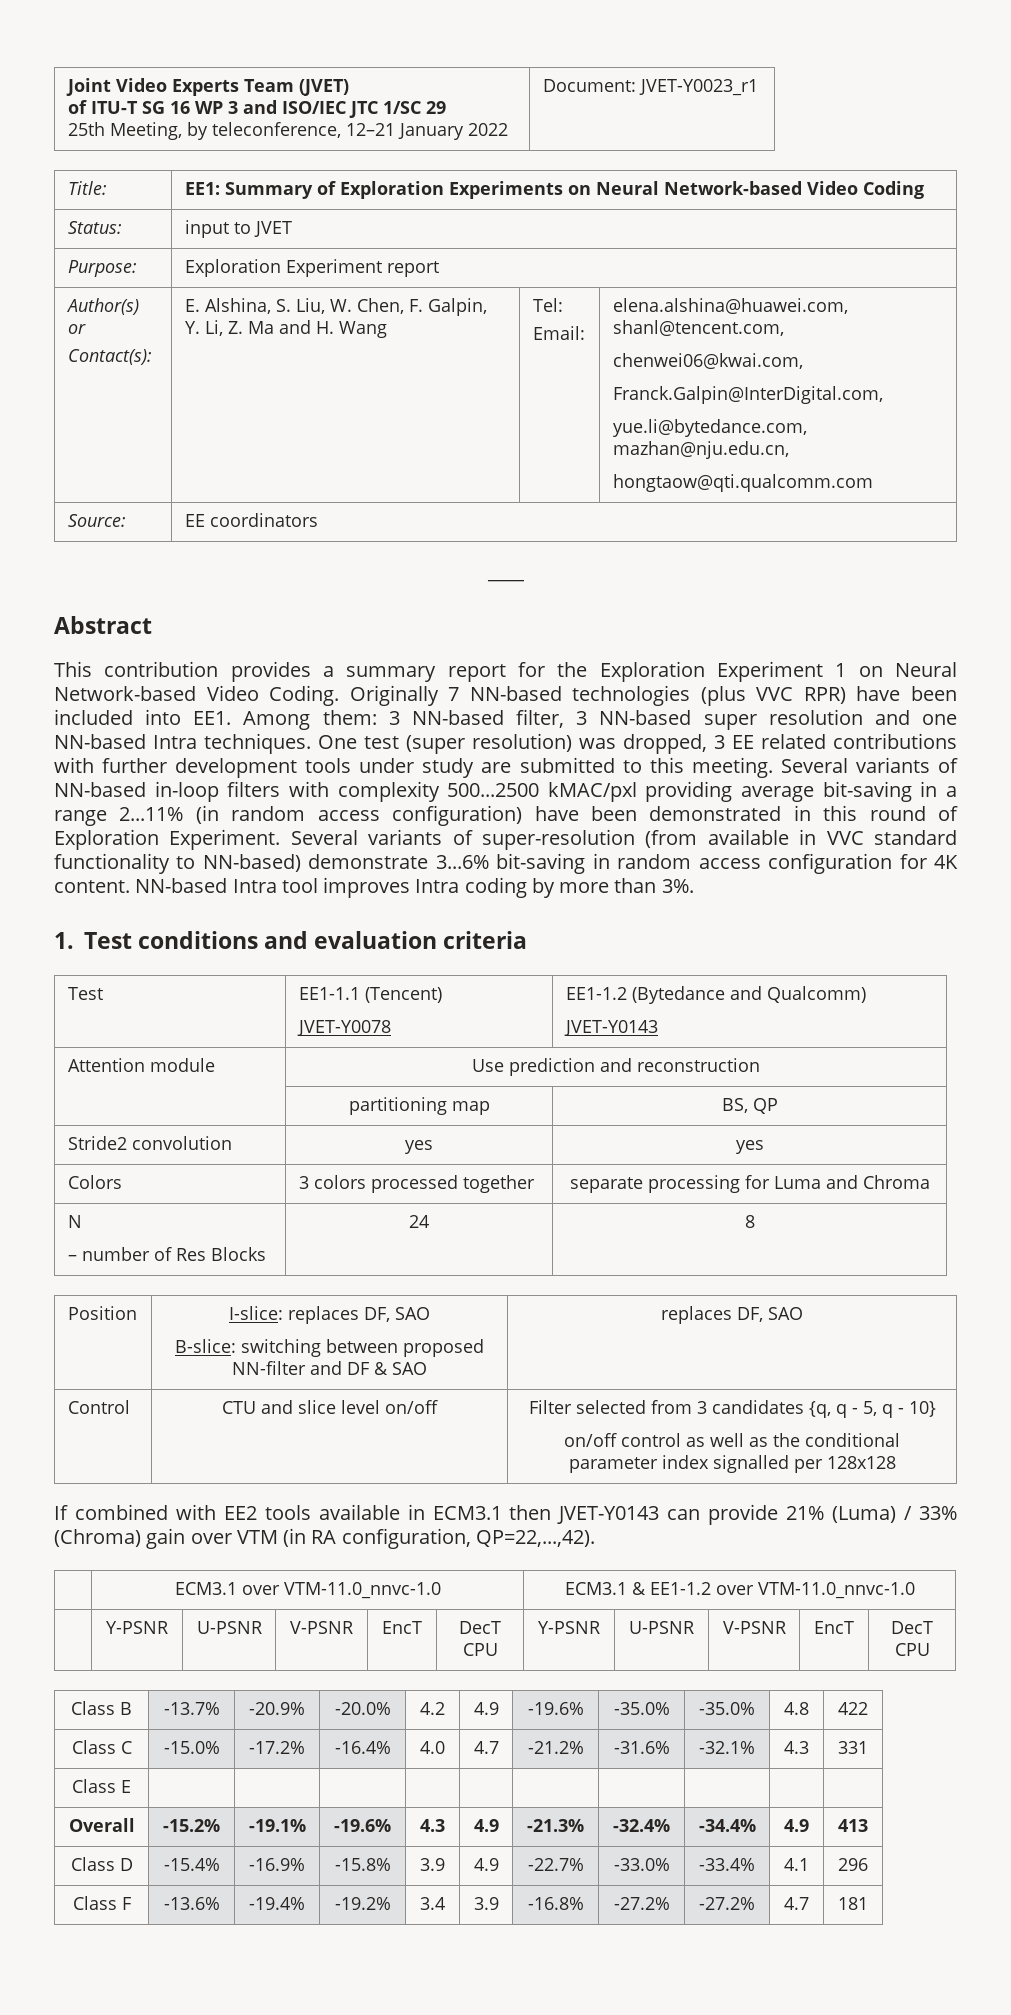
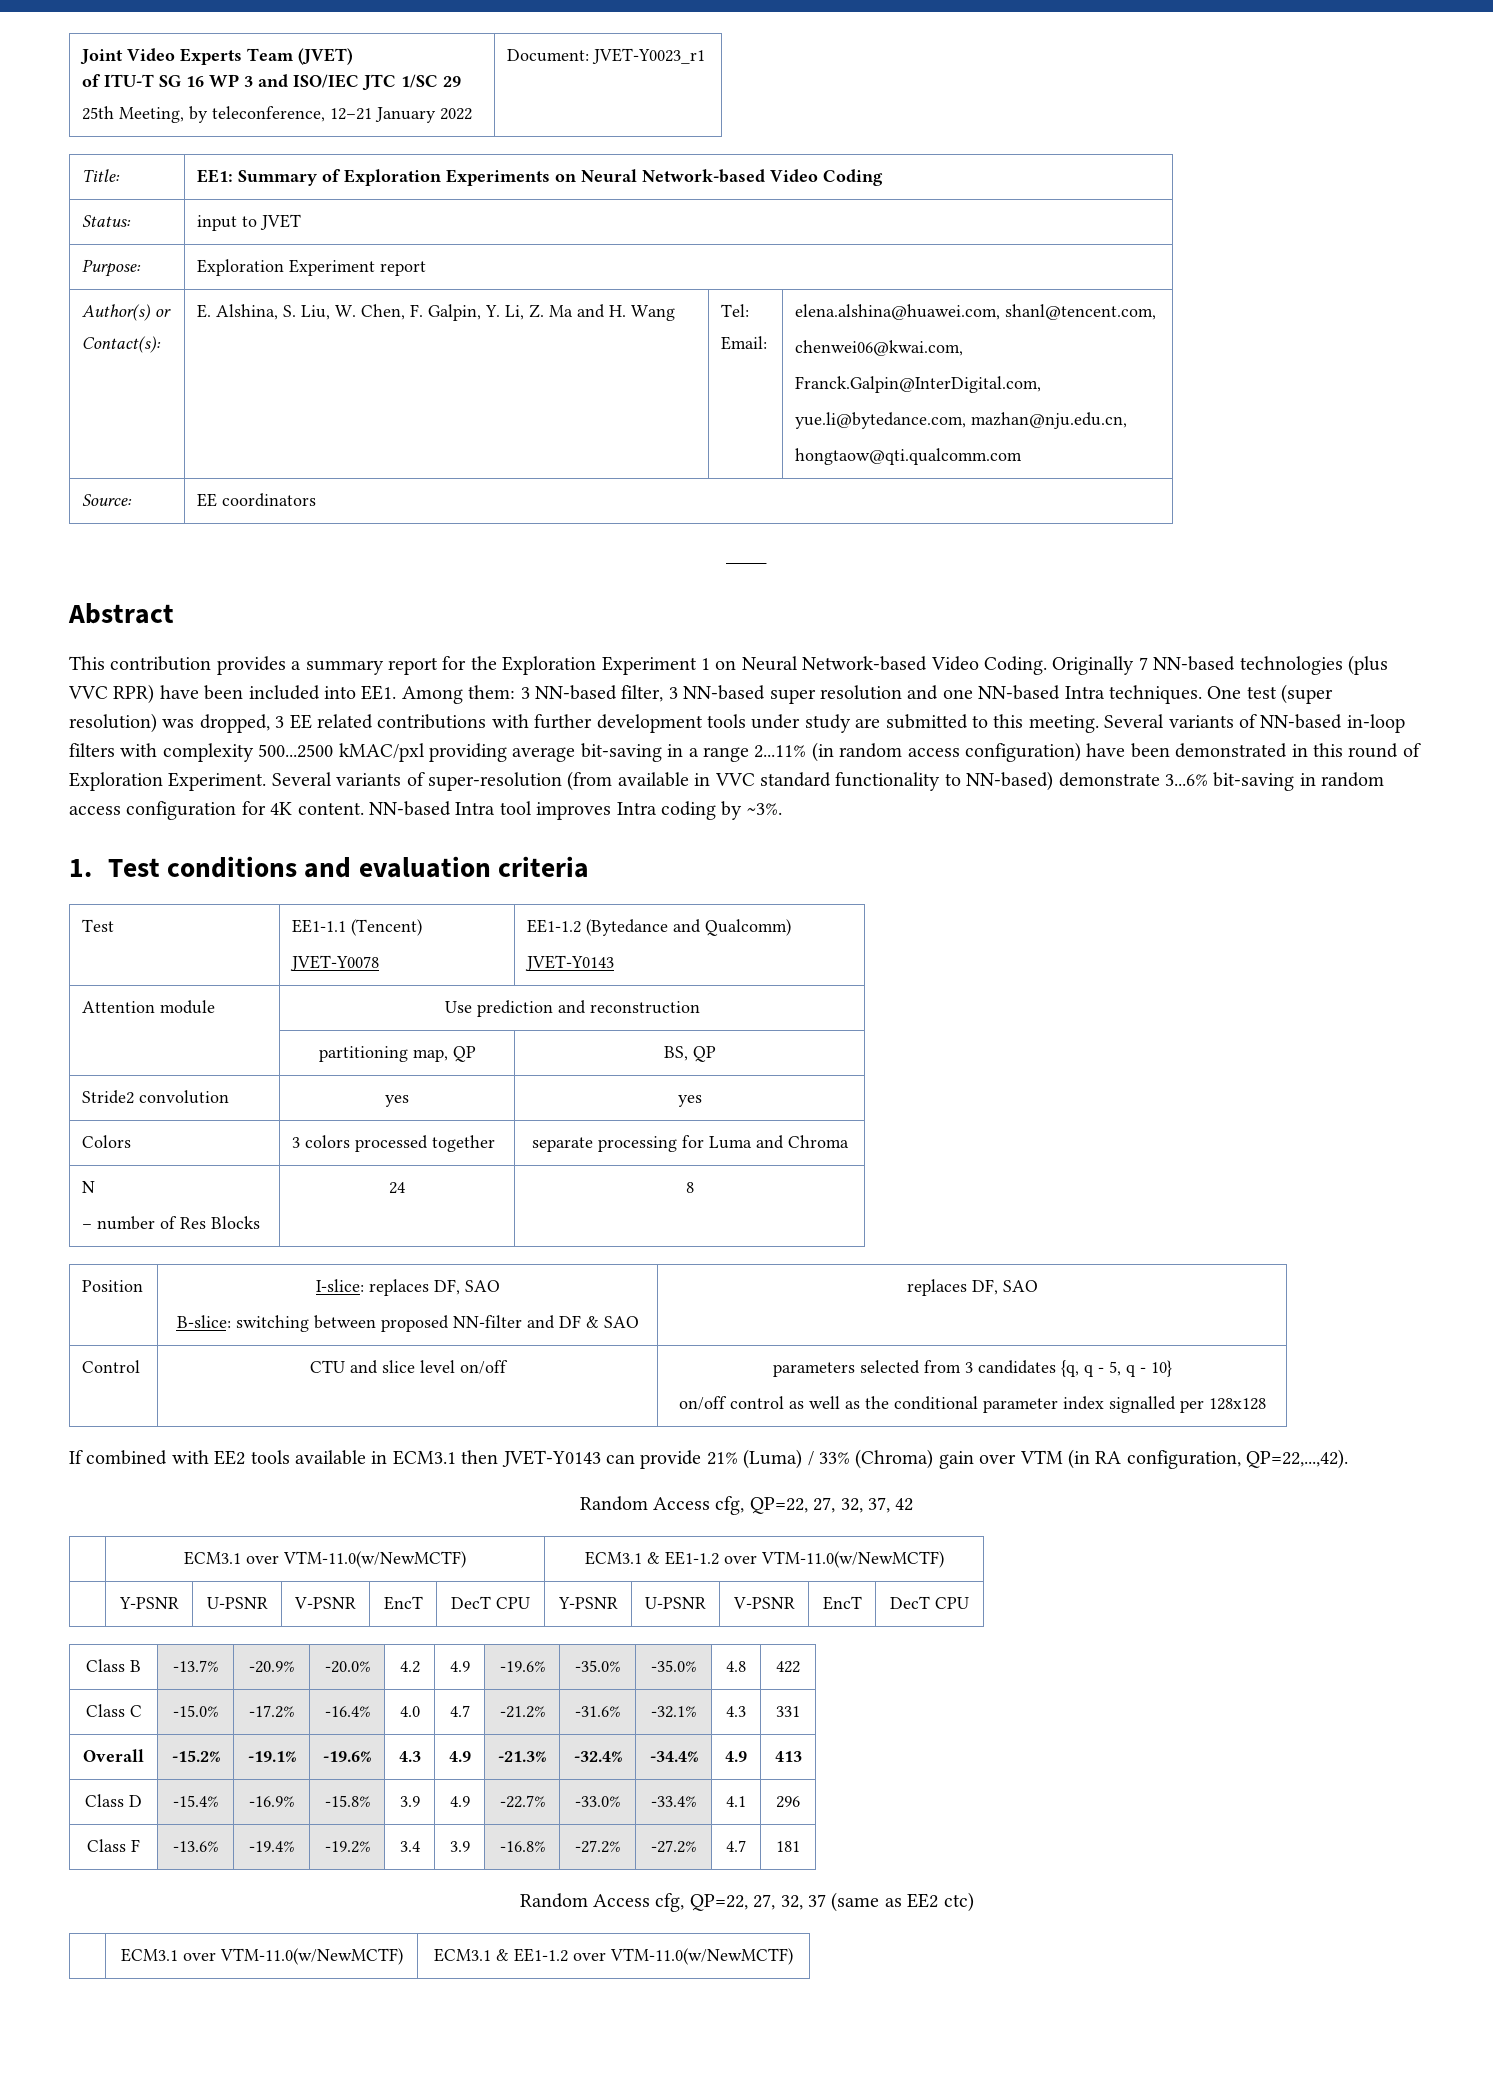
[559,878,694,893] more than 3%. -> [746,803,782,815] ~3%.
[451,1101,490,1115] map -> [412,1046,476,1062] map, QP
[528,1400,572,1414] Filter -> [772,1362,855,1377] parameters
[174,1582,441,1599] [564,1582,915,1599] // | ECM3.1 over VTM-11.0_nnvc-1.0 | ECM3.1 & EE1-1.2 over VTM-11.0_nnvc-1.0 -> [579,1496,914,1515] [184,1551,466,1568] [584,1551,944,1568] // Random Access cfg, QP=22, 27, 32, 37, 42 // | ECM3.1 over VTM-11.0(w/NewMCTF) | ECM3.1 & EE1-1.2 over VTM-11.0(w/NewMCTF)
[72,1779,131,1793] // Class E | | | | | | | | | | -> (800, 1711) none
(868, 1903) none -> [519,1892,974,1912] [120,1948,403,1965] [434,1948,793,1965] // Random Access cfg, QP=22, 27, 32, 37 (same as EE2 ctc) // | ECM3.1 over VTM-11.0(w/NewMCTF) | ECM3.1 & EE1-1.2 over VTM-11.0(w/NewMCTF)

